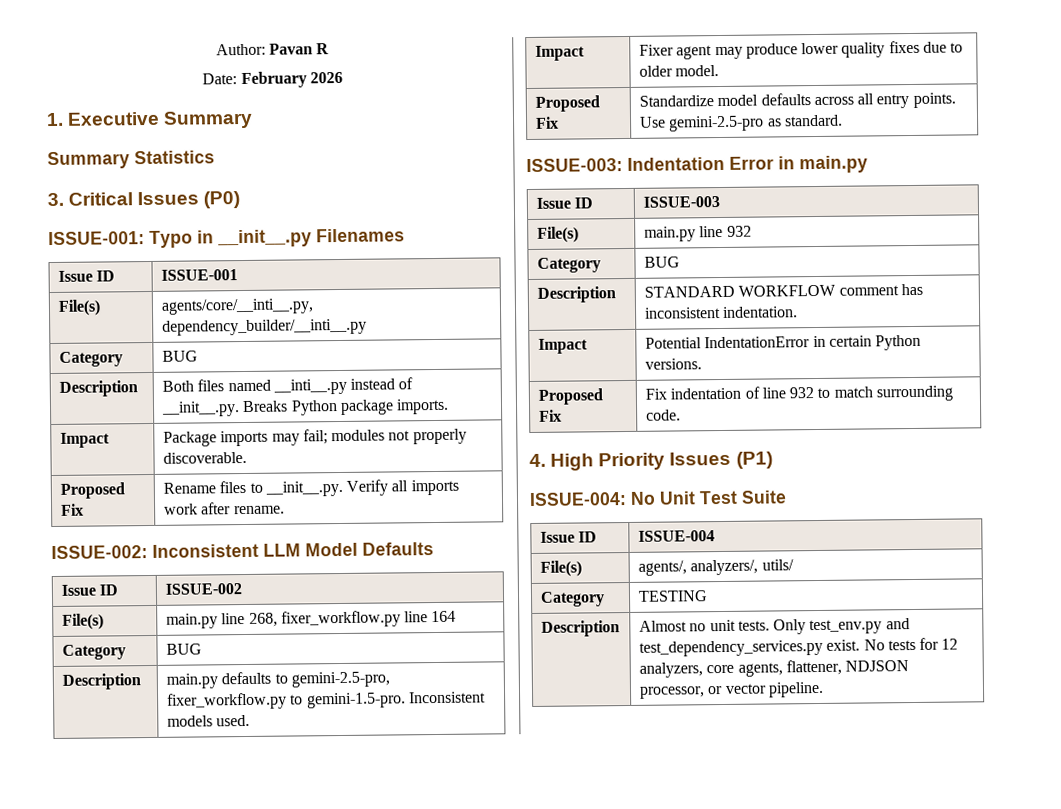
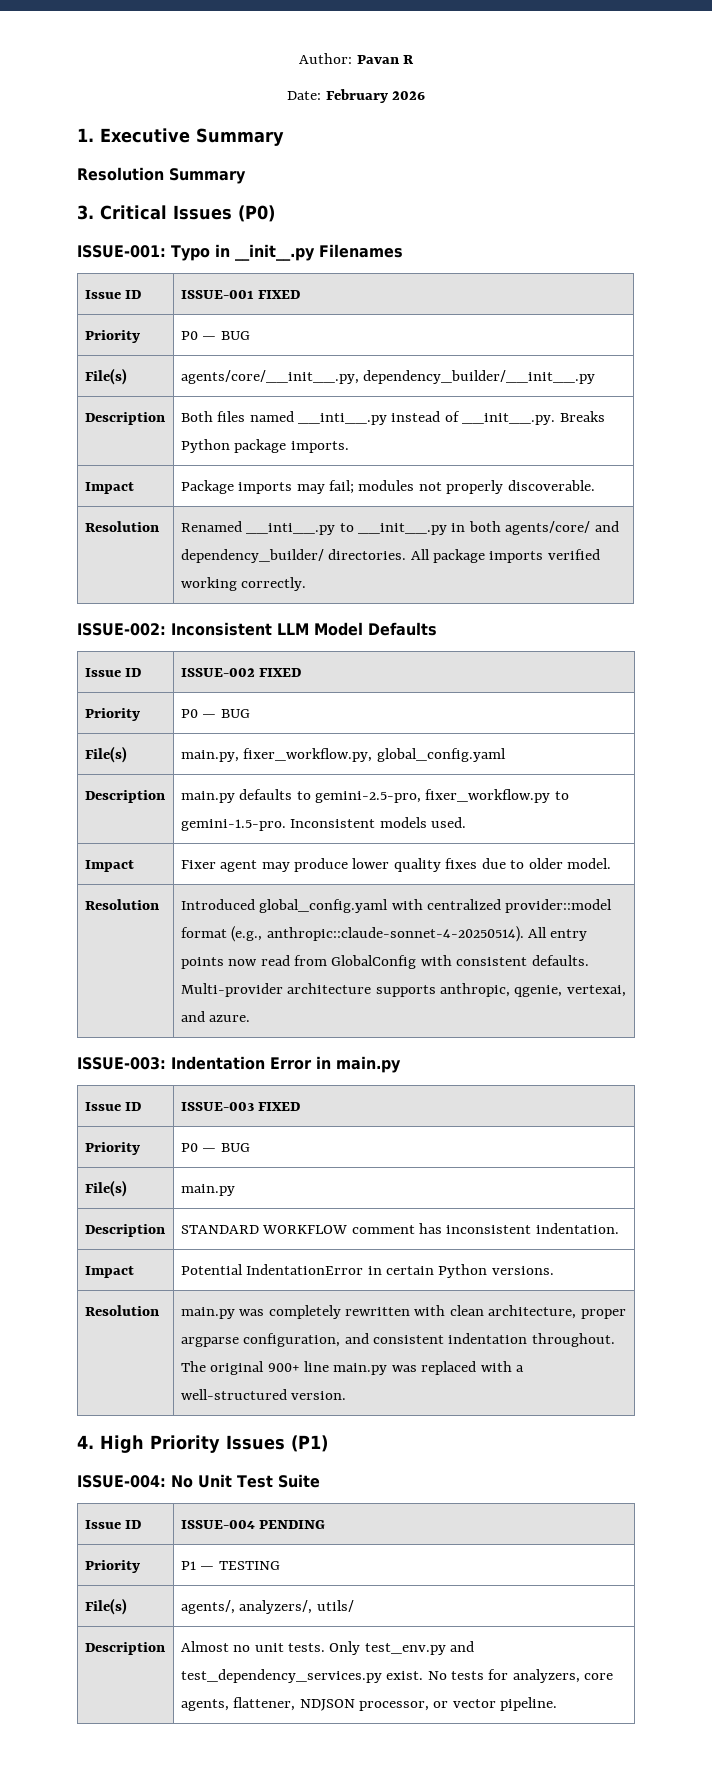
[47,150,215,170] Summary Statistics -> [77,167,246,184] Resolution Summary
[57,299,101,316] [160,298,314,315] [161,318,367,336] [58,351,123,367] [161,350,198,362] // File(s) | agents/core/__inti__.py, dependency_builder/__inti__.py // Category | BUG -> [258,290,301,299] [84,330,140,343] [180,331,250,340] [84,368,127,385] [180,370,596,384] FIXED // Priority | P0 — BUG // File(s) | agents/core/__init__.py, dependency_builder/__init__.py
[59,482,125,499] [60,503,84,516] [162,479,459,497] [163,502,285,515] Proposed Fix | Rename files to __init__.py. Verify all imports work after rename. -> [84,521,159,532] [180,521,619,535] [180,549,600,563] [180,577,307,591] Resolution | Renamed __inti__.py to __init__.py in both agents/core/ and dependency_builder/ directories. All package imports verified working correctly.
[61,613,104,630] [165,610,457,629] [61,644,126,660] [165,643,202,655] // File(s) | main.py line 268, fixer_workflow.py line 164 // Category | BUG -> [259,668,302,677] [84,708,140,721] [180,709,250,718] [84,746,127,763] [180,748,506,762] FIXED // Priority | P0 — BUG // File(s) | main.py, fixer_workflow.py, global_config.yaml
[534,95,600,112] [534,116,559,129] [638,92,956,109] [638,114,843,132] Proposed Fix | Standardize model defaults across all entry points. Use gemini-2.5-pro as standard. -> [84,899,159,910] [180,899,613,913] [180,926,588,942] [180,955,589,969] [180,983,626,997] [180,1011,251,1022] Resolution | Introduced global_config.yaml with centralized provider::model format (e.g., anthropic::claude-sonnet-4-20250514). All entry points now read from GlobalConfig with consistent defaults. Multi-provider architecture supports anthropic, qgenie, vertexai, and azure.
[536,226,579,243] [643,225,752,242] [536,257,601,273] [643,256,680,268] // File(s) | main.py line 932 // Category | BUG -> [258,1102,301,1111] [84,1142,140,1155] [180,1143,250,1152] [84,1180,127,1197] [180,1184,235,1196] FIXED // Priority | P0 — BUG // File(s) | main.py
[537,388,604,405] [538,409,562,422] [644,385,954,402] [645,409,681,421] Proposed Fix | Fix indentation of line 932 to match surrounding code. -> [84,1305,159,1316] [180,1305,626,1319] [180,1333,615,1347] [180,1361,525,1375] [180,1389,347,1400] Resolution | main.py was completely rewritten with clean architecture, proper argparse configuration, and consistent indentation throughout. The original 900+ line main.py was replaced with a well-structured version.
(715, 536) none -> [259,1520,326,1529] [84,1560,140,1573] [180,1561,280,1570] PENDING // Priority | P1 — TESTING
[539,591,605,607] [637,590,708,602] // Category | TESTING -> (354, 1606) none
[941,638,959,650] 12 -> (509, 1674) none

